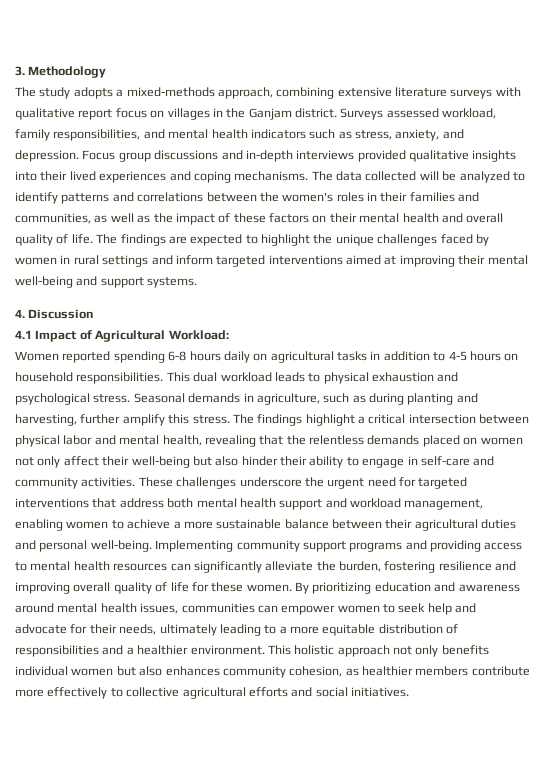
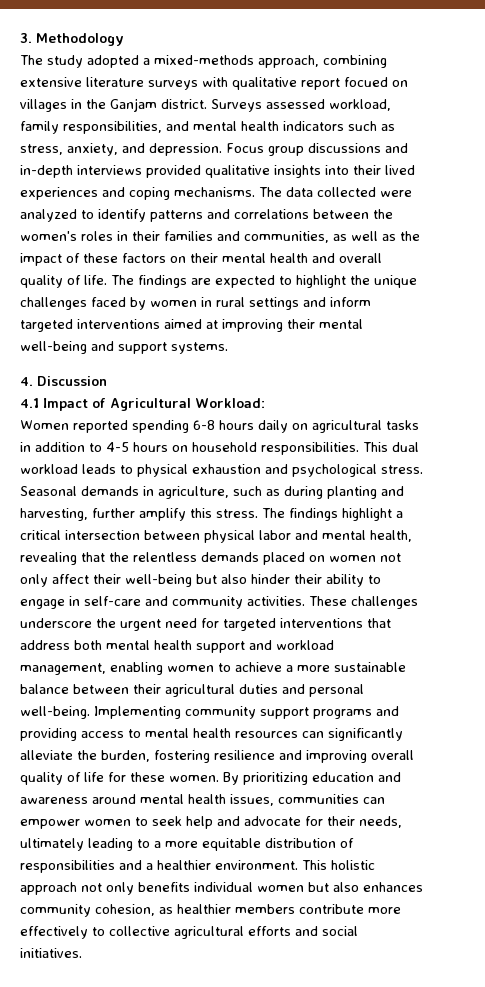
[73,87,113,99] adopts -> [87,55,139,68] adopted
[115,108,147,118] focus -> [344,77,388,87] focued
[419,171,457,181] will be -> [380,190,412,197] were

